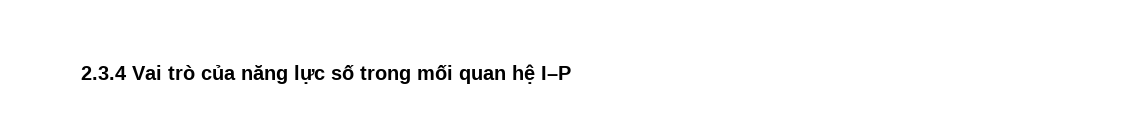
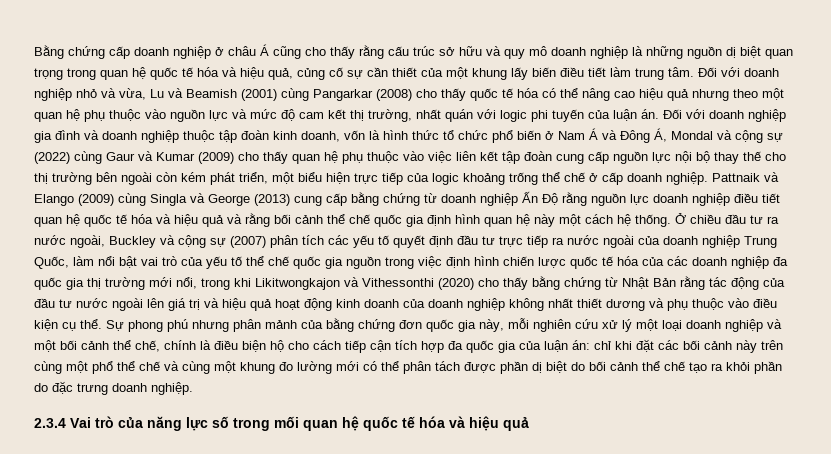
(81, 73) none -> [34,44,793,59] [34,67,779,80] [34,88,784,101] [34,109,786,122] [34,128,783,143] [34,151,786,164] [34,172,779,185] [34,191,780,206] [34,213,779,227] [34,235,777,248] [34,256,788,269] [34,276,785,290] [34,298,777,311] [34,318,782,332] [34,339,783,353] [34,361,782,374] [34,381,193,395] Bằng chứng cấp doanh nghiệp ở châu Á cũng cho thấy rằng cấu trúc sở hữu và quy mô doanh nghiệp là những nguồn dị biệt quan trọng trong quan hệ quốc tế hóa và hiệu quả, củng cố sự cần thiết của một khung lấy biến điều tiết làm trung tâm. Đối với doanh nghiệp nhỏ và vừa, Lu và Beamish (2001) cùng Pangarkar (2008) cho thấy quốc tế hóa có thể nâng cao hiệu quả nhưng theo một quan hệ phụ thuộc vào nguồn lực và mức độ cam kết thị trường, nhất quán với logic phi tuyến của luận án. Đối với doanh nghiệp gia đình và doanh nghiệp thuộc tập đoàn kinh doanh, vốn là hình thức tổ chức phổ biến ở Nam Á và Đông Á, Mondal và cộng sự (2022) cùng Gaur và Kumar (2009) cho thấy quan hệ phụ thuộc vào việc liên kết tập đoàn cung cấp nguồn lực nội bộ thay thế cho thị trường bên ngoài còn kém phát triển, một biểu hiện trực tiếp của logic khoảng trống thể chế ở cấp doanh nghiệp. Pattnaik và Elango (2009) cùng Singla và George (2013) cung cấp bằng chứng từ doanh nghiệp Ấn Độ rằng nguồn lực doanh nghiệp điều tiết quan hệ quốc tế hóa và hiệu quả và rằng bối cảnh thể chế quốc gia định hình quan hệ này một cách hệ thống. Ở chiều đầu tư ra nước ngoài, Buckley và cộng sự (2007) phân tích các yếu tố quyết định đầu tư trực tiếp ra nước ngoài của doanh nghiệp Trung Quốc, làm nổi bật vai trò của yếu tố thể chế quốc gia nguồn trong việc định hình chiến lược quốc tế hóa của các doanh nghiệp đa quốc gia thị trường mới nổi, trong khi Likitwongkajon và Vithessonthi (2020) cho thấy bằng chứng từ Nhật Bản rằng tác động của đầu tư nước ngoài lên giá trị và hiệu quả hoạt động kinh doanh của doanh nghiệp không nhất thiết dương và phụ thuộc vào điều kiện cụ thể. Sự phong phú nhưng phân mảnh của bằng chứng đơn quốc gia này, mỗi nghiên cứu xử lý một loại doanh nghiệp và một bối cảnh thể chế, chính là điều biện hộ cho cách tiếp cận tích hợp đa quốc gia của luận án: chỉ khi đặt các bối cảnh này trên cùng một phổ thể chế và cùng một khung đo lường mới có thể phân tách được phần dị biệt do bối cảnh thể chế tạo ra khỏi phần do đặc trưng doanh nghiệp. //
[541,66,571,80] I–P -> [363,416,529,431] quốc tế hóa và hiệu quả

